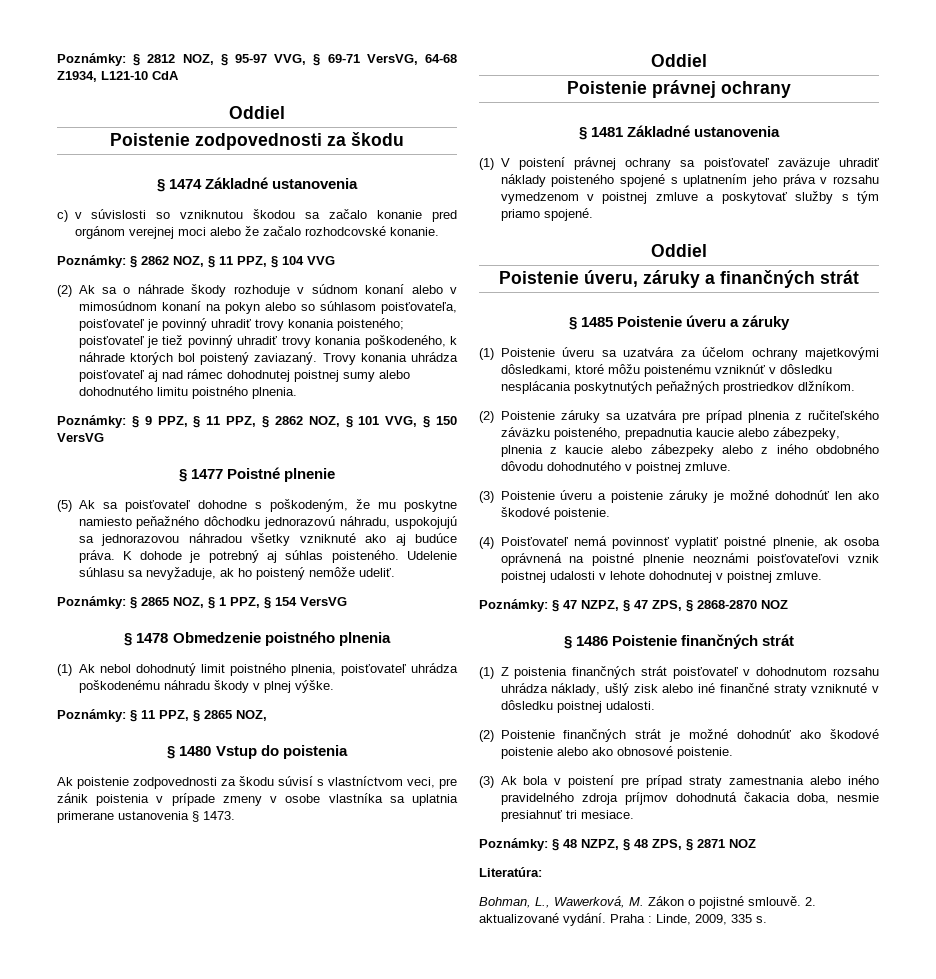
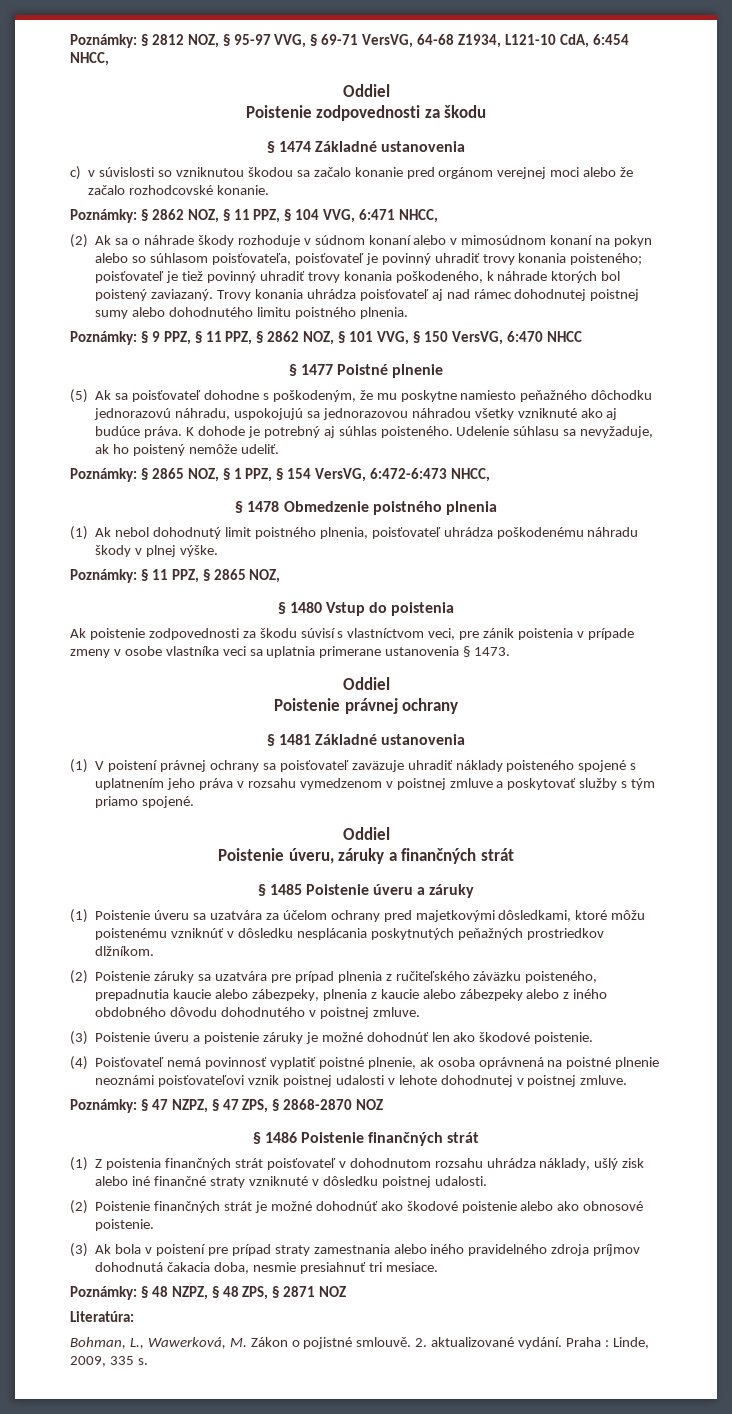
[152,71,179,80] CdA -> [559,34,629,48] [70,52,109,66] CdA, 6:454 NHCC,
[307,256,335,265] VVG -> [323,209,439,223] VVG, 6:471 NHCC,
[57,433,104,442] VersVG -> [451,331,582,345] VersVG, 6:470 NHCC
[300,597,347,606] VersVG -> [315,468,491,482] VersVG, 6:472-6:473 NHCC,
(383, 798) none -> [222,646,246,656] veci
(798, 354) none -> [383,910,412,922] pred

